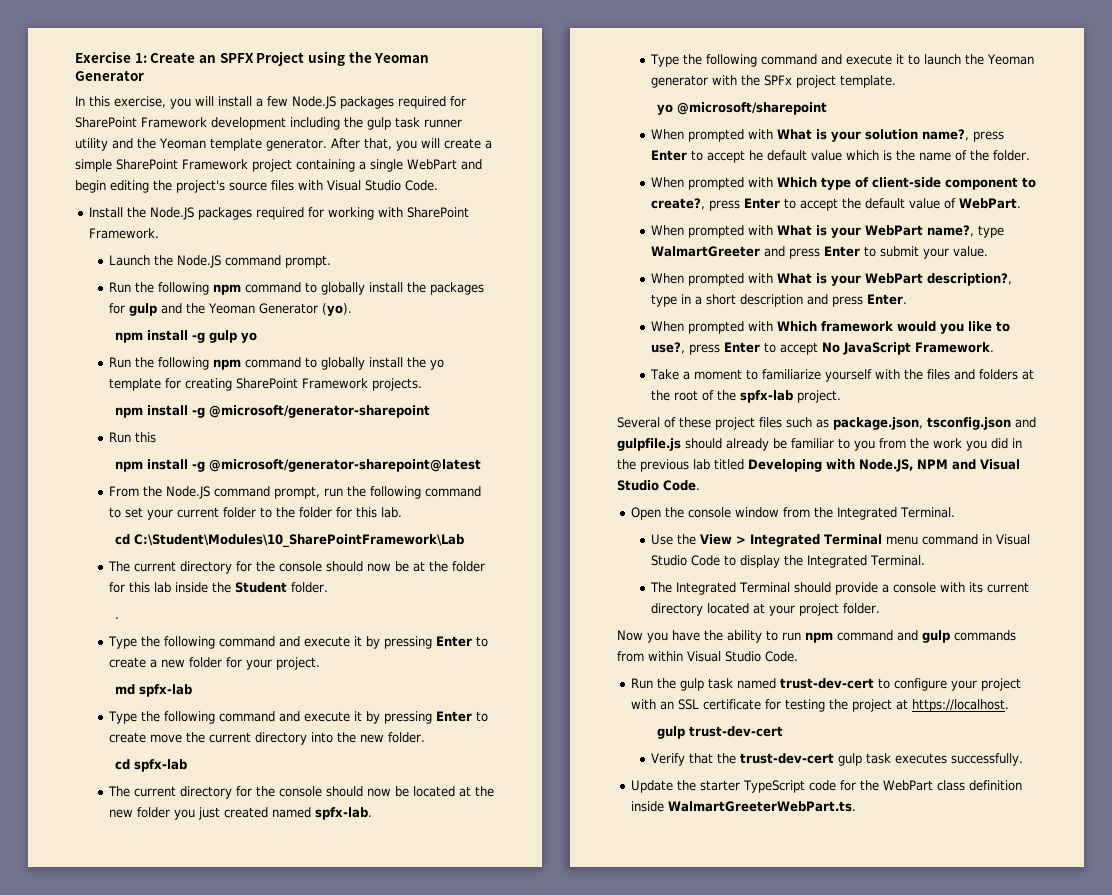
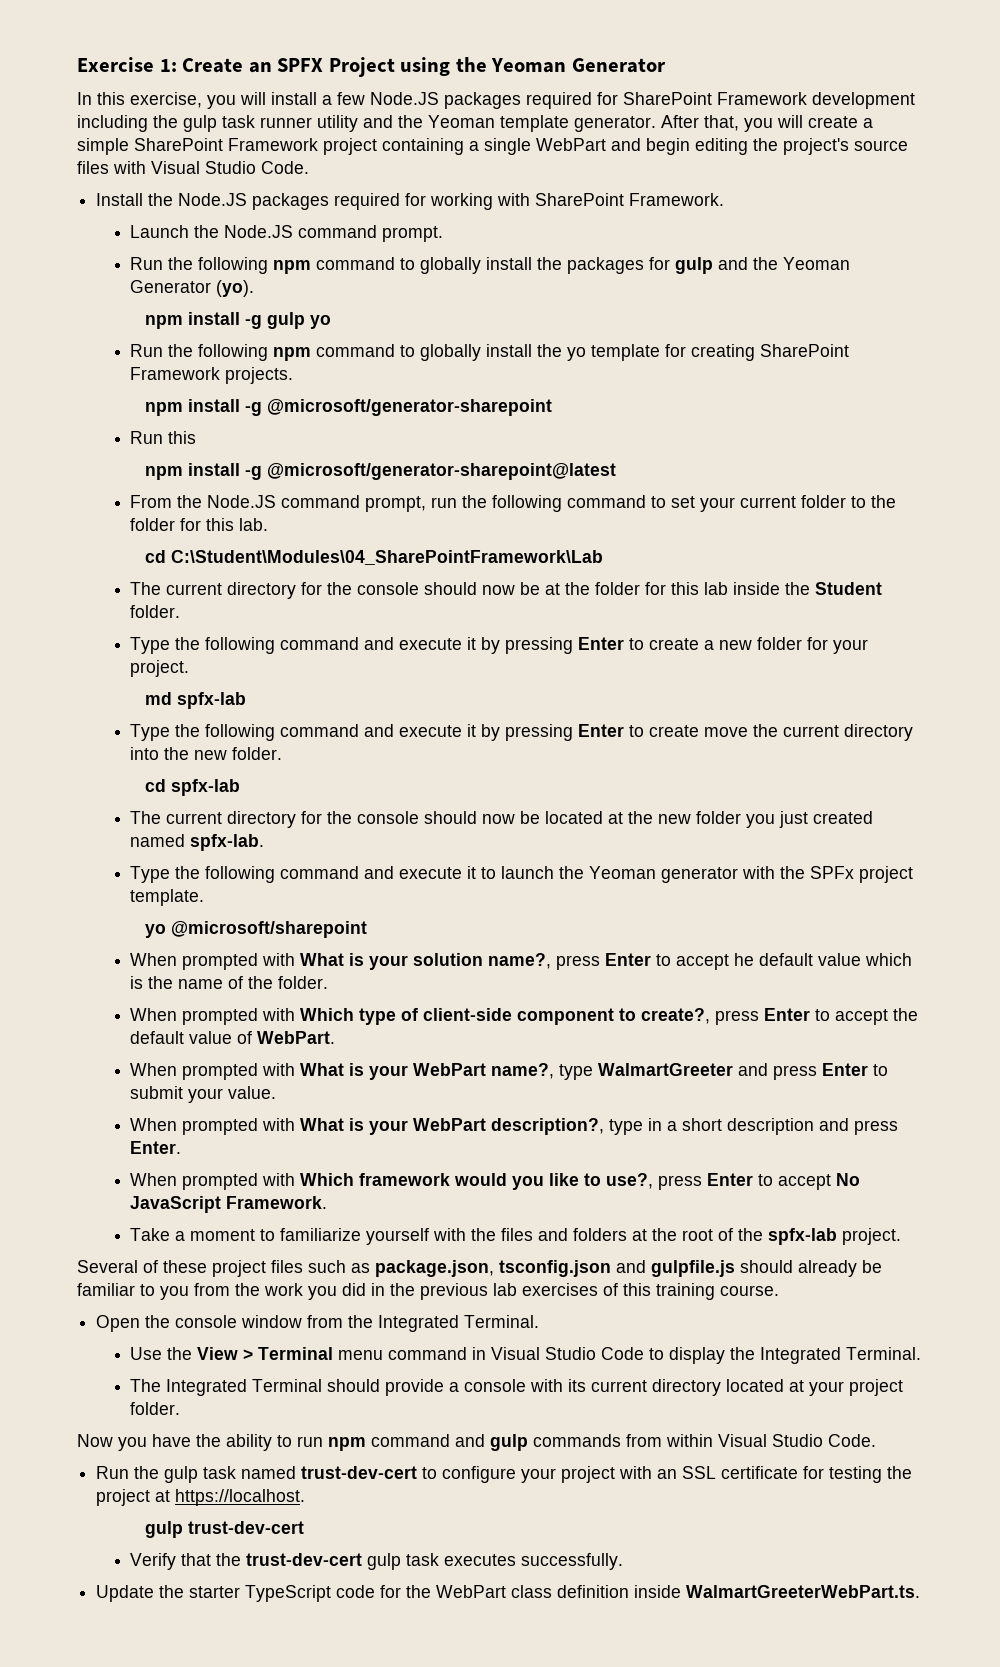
[134,534,465,548] C:\Student\Modules\10_SharePointFramework\Lab -> [171,550,604,565] C:\Student\Modules\04_SharePointFramework\Lab
[115,617,120,619] // . -> (181, 611) none
[714,459,1020,472] [617,480,700,491] titled Developing with Node.JS, NPM and Visual Studio Code. -> [522,1283,779,1300] exercises of this training course.
[750,534,821,547] Integrated -> (254, 1354) none

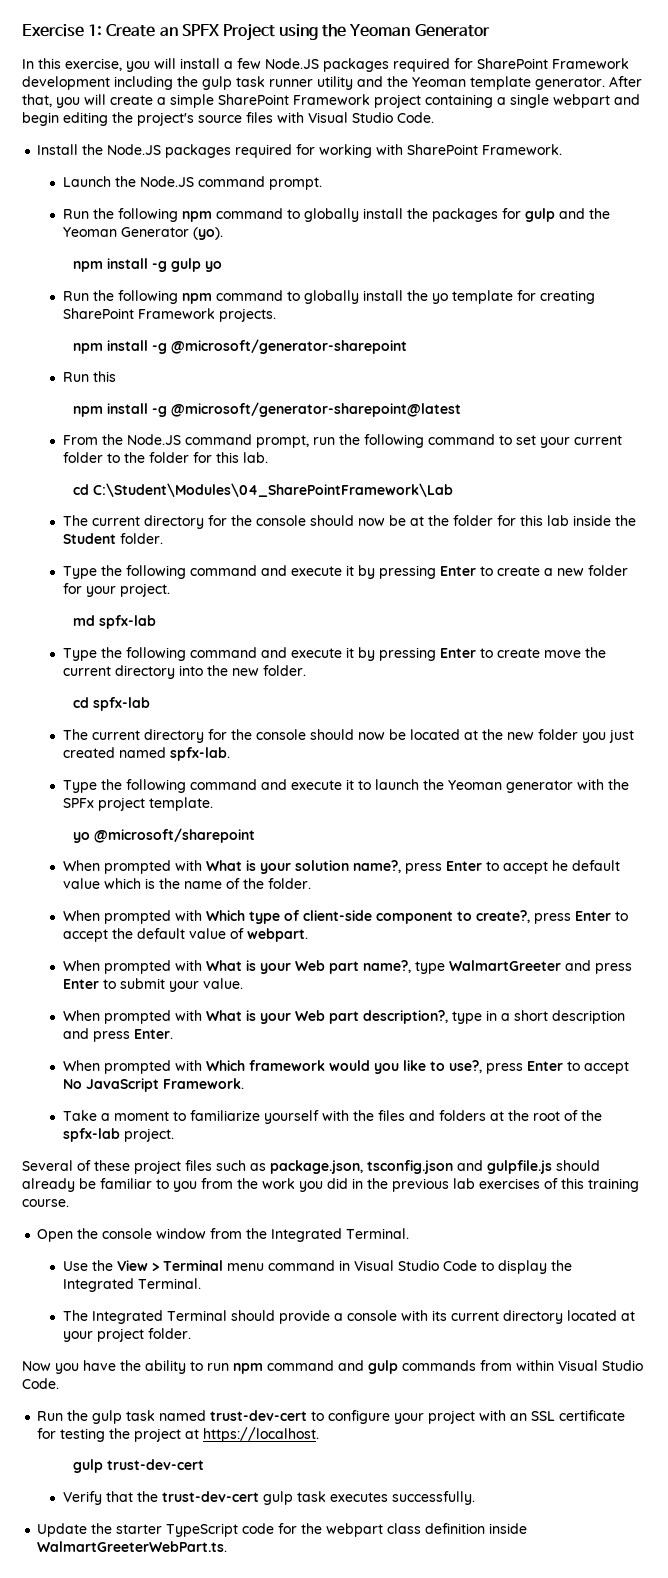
[536,138,606,151] WebPart -> [553,94,610,108] webpart
[257,1031,336,1044] [130,1063,487,1080] WebPart. // When prompted with What is your WebPart -> [247,928,309,942] [63,960,360,974] webpart. // When prompted with What is your Web part
[413,1118,487,1131] WebPart -> [295,1010,360,1024] Web part
[436,1585,507,1598] WebPart -> [326,1523,384,1537] webpart

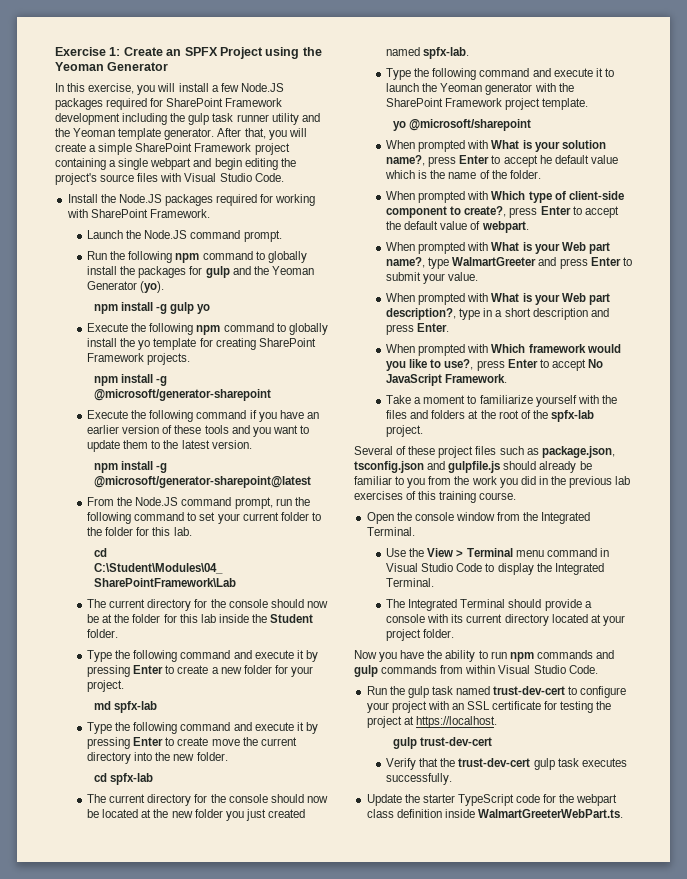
[63,291,90,301] Run -> [87,323,129,332] Execute
[63,371,117,382] Run this -> [87,410,319,422] [87,425,309,437] [87,440,252,452] Execute the following command if you have an earlier version of these tools and you want to update them to the latest version.
[63,798,95,808] SPFx -> [386,98,503,107] SharePoint Framework
[267,1360,334,1371] command -> [536,650,593,659] commands

